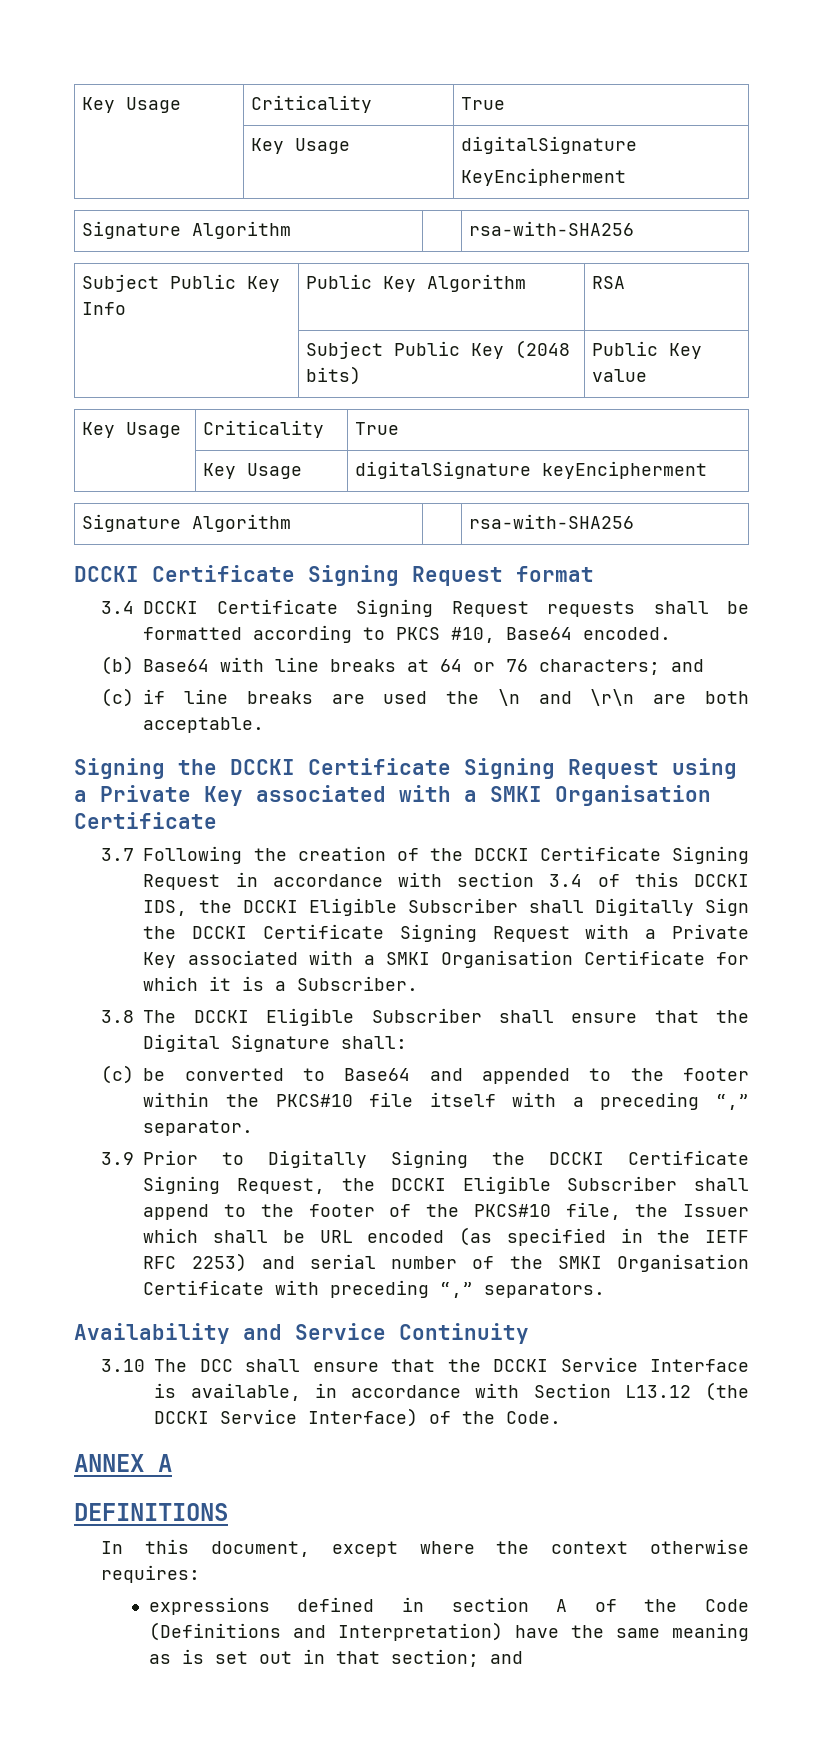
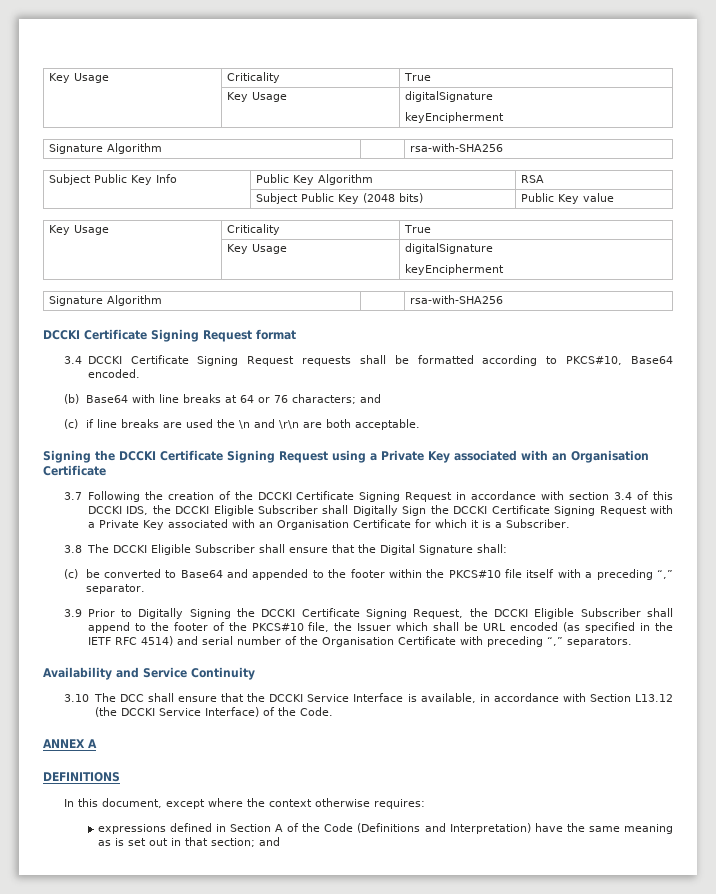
[81,97,181,113] [250,95,372,113] [460,97,505,110] [250,138,350,154] [460,136,637,154] [460,168,626,186] Key Usage | Criticality | True // | Key Usage | digitalSignature // KeyEncipherment -> [48,73,109,83] [226,72,280,83] [403,73,431,81] [226,92,287,102] [404,91,493,102] [404,112,504,123] Key Usage | Criticality | True // | Key Usage | digitalSignature // keyEncipherment
(531, 470) none -> (493, 248) //
[396,627,496,643] PKCS #10, -> [566,356,623,365] PKCS#10,
[464,786,542,802] a SMKI -> [552,453,567,461] an
[363,952,430,965] a SMKI -> [258,522,273,528] an
[191,1253,247,1272] 2253) -> [140,636,173,646] 4514)
[557,1256,602,1269] SMKI -> (318, 640) none
[451,1597,529,1612] section -> [229,824,271,832] Section

